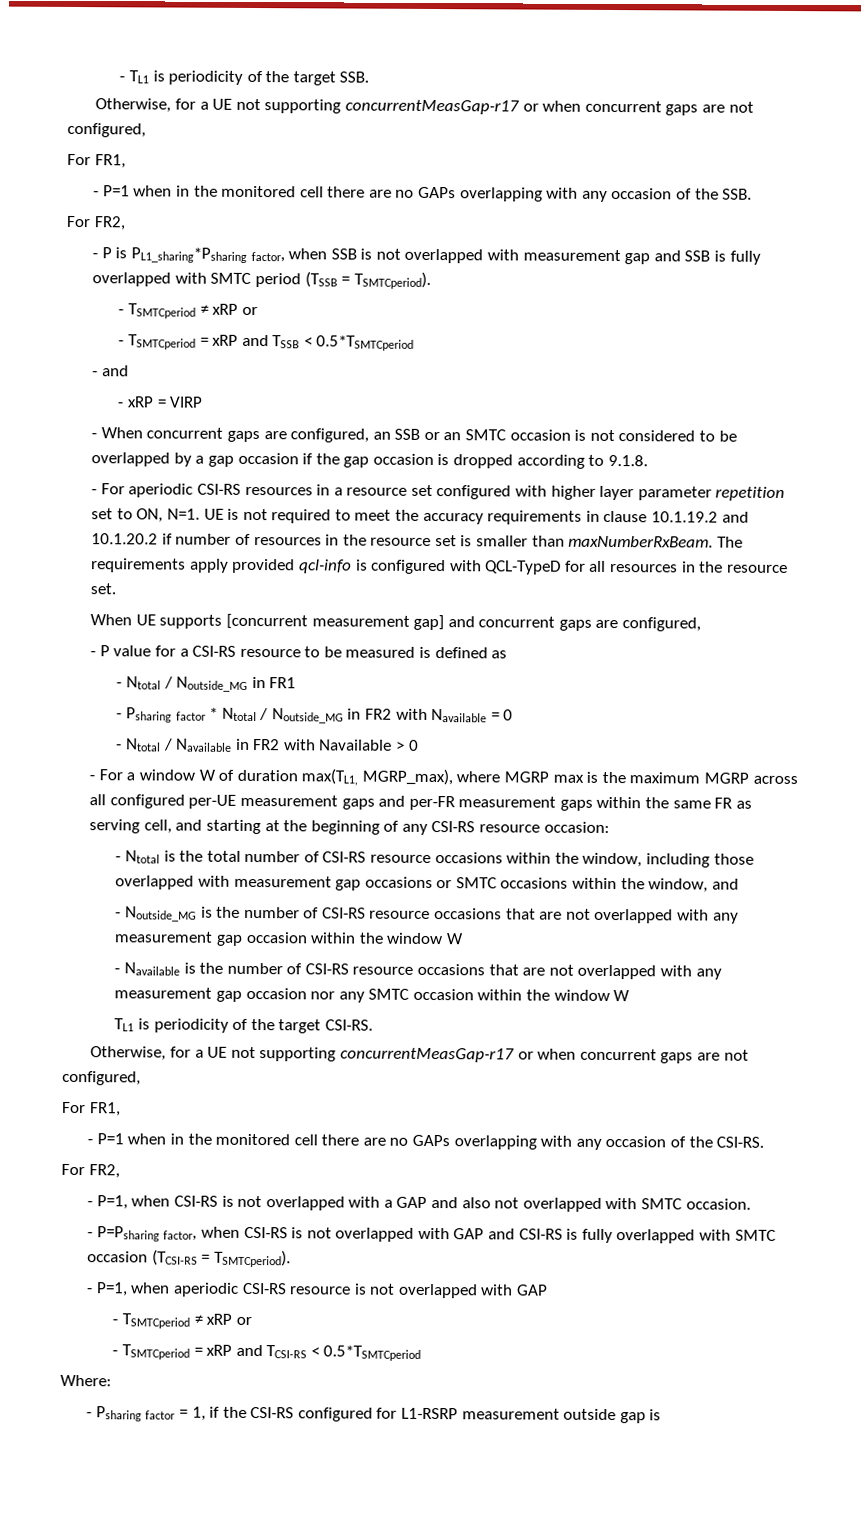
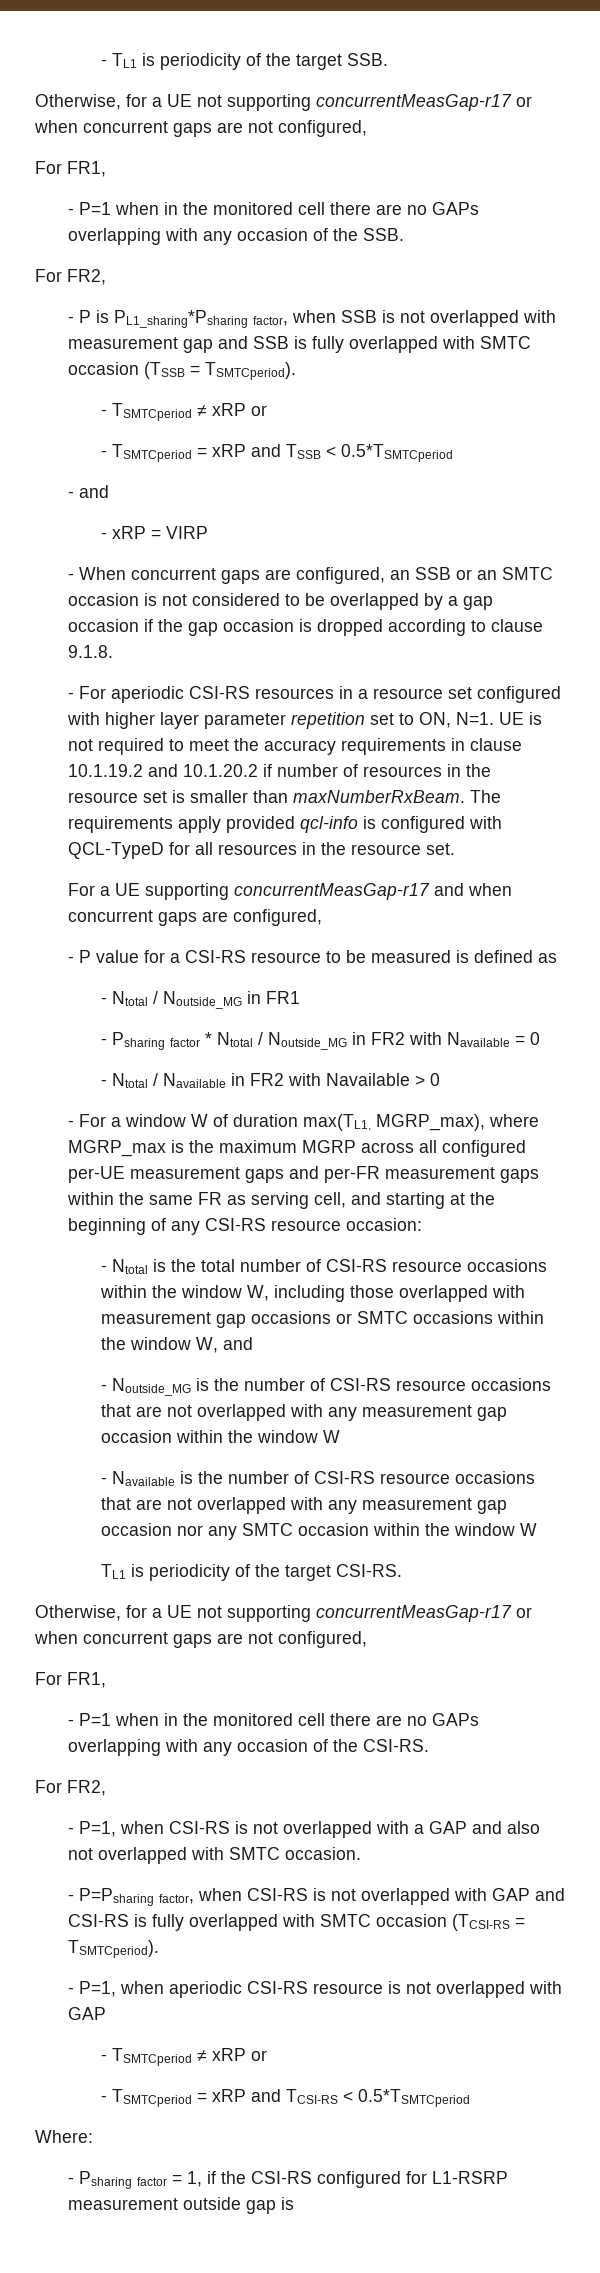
[254,273,301,288] period -> [68,362,140,375] occasion
(605, 460) none -> [491,619,544,632] clause
[90,613,475,631] When UE supports [concurrent measurement gap] and -> [68,883,513,900] For a UE supporting concurrentMeasGap-r17 and when
[504,771,584,783] MGRP max -> [68,1140,167,1157] MGRP_max
[582,852,643,868] window, -> [181,1285,270,1301] window W,
[648,878,709,893] window, -> [130,1337,219,1353] window W,

